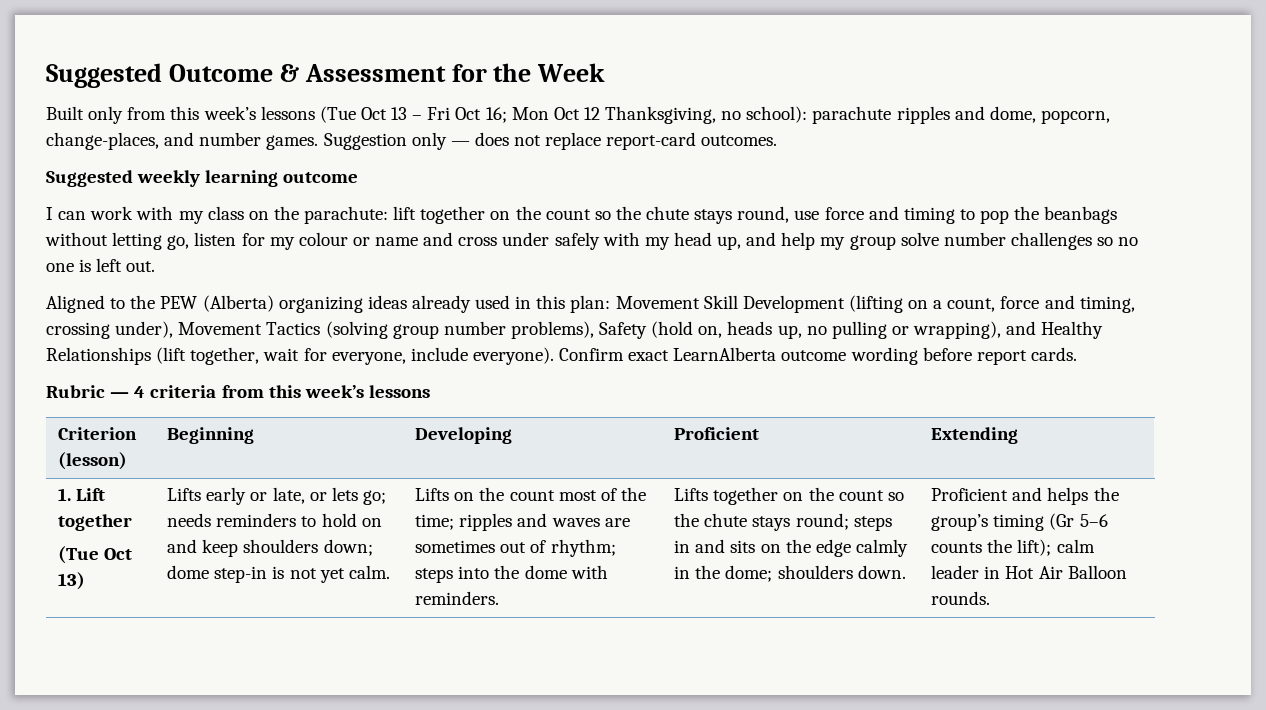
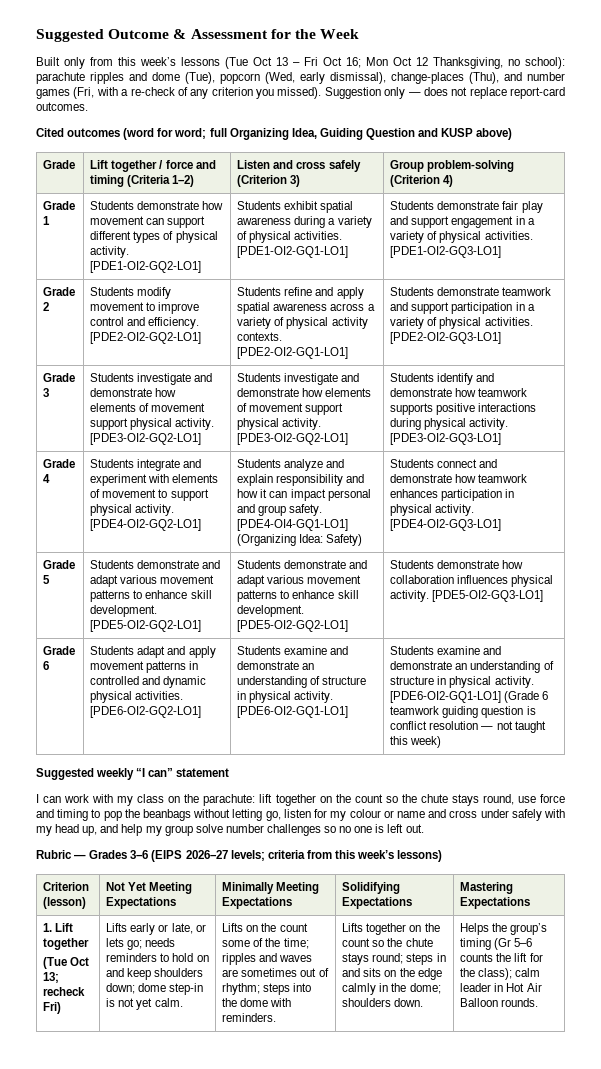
[989,106,1110,124] [46,132,319,150] dome, popcorn, change-places, and number games. -> [152,72,565,84] [36,87,322,99] dome (Tue), popcorn (Wed, early dismissal), change-places (Thu), and number games (Fri, with a re-check of any criterion you missed).
(778, 140) none -> [36,128,513,140] [43,160,76,169] [90,160,216,172] [90,175,195,187] [237,160,361,172] [237,175,301,187] [390,160,515,172] [390,175,454,187] [43,201,76,210] [43,216,51,225] [90,201,224,210] [90,216,206,228] [90,231,218,243] [90,246,130,258] [90,261,202,273] [237,201,354,213] [237,216,372,228] [237,231,343,243] [237,246,349,258] [390,201,543,213] [390,216,535,228] [390,231,533,243] [390,246,502,258] [43,287,76,296] [43,302,50,311] [90,287,172,299] [90,302,200,314] [90,317,200,329] [90,332,202,344] [237,287,364,299] [237,302,375,314] [237,317,368,329] [237,332,283,341] [237,347,349,359] [390,287,552,296] [390,302,535,314] [390,317,533,329] [390,332,502,344] [43,373,76,382] [43,388,50,397] [90,373,213,385] [90,388,177,397] [90,403,206,412] [90,418,215,430] [90,433,202,445] [237,373,360,385] [237,388,372,397] [237,403,344,415] [237,418,322,430] [237,433,349,445] [390,373,495,385] [390,388,528,397] [390,403,537,415] [390,418,509,430] [390,433,502,445] [43,459,76,468] [43,474,51,483] [90,459,202,471] [90,474,219,486] [90,489,209,501] [90,504,175,516] [90,519,202,531] [237,459,345,471] [237,474,365,486] [237,489,371,501] [237,504,323,516] [237,519,349,531] [237,534,363,546] [390,459,498,468] [390,474,528,483] [390,489,515,501] [390,504,475,516] [390,519,502,531] [43,560,76,569] [43,575,51,584] [90,560,221,569] [90,575,215,587] [90,590,212,602] [90,605,158,617] [90,620,202,632] [237,560,368,569] [237,575,362,587] [237,590,359,602] [237,605,305,617] [237,620,349,632] [390,560,524,569] [390,575,554,587] [390,590,544,602] [43,646,76,655] [43,661,50,670] [90,646,216,658] [90,661,199,673] [90,676,207,688] [90,691,184,703] [90,706,202,718] [237,646,349,655] [237,661,315,670] [237,676,367,688] [237,691,334,703] [237,706,349,718] [390,646,502,655] [390,661,554,673] [390,676,534,688] [390,691,549,703] [390,706,536,718] [390,721,546,733] [390,736,442,748] // Cited outcomes (word for word; full Organizing Idea, Guiding Question and KUSP above) // Grade | Lift together / force and timing (Criteria 1–2) | Listen and cross safely (Criterion 3) | Group problem-solving (Criterion 4) // Grade 1 | Students demonstrate how movement can support different types of physical activity. [PDE1-OI2-GQ2-LO1] | Students exhibit spatial awareness during a variety of physical activities. [PDE1-OI2-GQ1-LO1] | Students demonstrate fair play and support engagement in a variety of physical activities. [PDE1-OI2-GQ3-LO1] // Grade 2 | Students modify movement to improve control and efficiency. [PDE2-OI2-GQ2-LO1] | Students refine and apply spatial awareness across a variety of physical activity contexts. [PDE2-OI2-GQ1-LO1] | Students demonstrate teamwork and support participation in a variety of physical activities. [PDE2-OI2-GQ3-LO1] // Grade 3 | Students investigate and demonstrate how elements of movement support physical activity. [PDE3-OI2-GQ2-LO1] | Students investigate and demonstrate how elements of movement support physical activity. [PDE3-OI2-GQ2-LO1] | Students identify and demonstrate how teamwork supports positive interactions during physical activity. [PDE3-OI2-GQ3-LO1] // Grade 4 | Students integrate and experiment with elements of movement to support physical activity. [PDE4-OI2-GQ2-LO1] | Students analyze and explain responsibility and how it can impact personal and group safety. [PDE4-OI4-GQ1-LO1] (Organizing Idea: Safety) | Students connect and demonstrate how teamwork enhances participation in physical activity. [PDE4-OI2-GQ3-LO1] // Grade 5 | Students demonstrate and adapt various movement patterns to enhance skill development. [PDE5-OI2-GQ2-LO1] | Students demonstrate and adapt various movement patterns to enhance skill development. [PDE5-OI2-GQ2-LO1] | Students demonstrate how collaboration influences physical activity. [PDE5-OI2-GQ3-LO1] // Grade 6 | Students adapt and apply movement patterns in controlled and dynamic physical activities. [PDE6-OI2-GQ2-LO1] | Students examine and demonstrate an understanding of structure in physical activity. [PDE6-OI2-GQ1-LO1] | Students examine and demonstrate an understanding of structure in physical activity. [PDE6-OI2-GQ1-LO1] (Grade 6 teamwork guiding question is conflict resolution — not taught this week)
[205,170,359,187] learning outcome -> [136,768,230,777] “I can” statement
[46,295,1135,313] [46,321,1104,339] [46,347,1077,365] [46,385,146,398] Aligned to the PEW (Alberta) organizing ideas already used in this plan: Movement Skill Development (lifting on a count, force and timing, crossing under), Movement Tactics (solving group number problems), Safety (hold on, heads up, no pulling or wrapping), and Healthy Relationships (lift together, wait for everyone, include everyone). Confirm exact LearnAlberta outcome wording before report cards. // Rubric — 4 -> [36,850,265,862] Rubric — Grades 3–6 (EIPS 2026–27 levels;
[368,385,430,398] lessons -> [397,850,443,862] lessons)
[167,427,255,444] [415,427,513,444] [674,427,760,440] [931,427,1019,444] Beginning | Developing | Proficient | Extending -> [106,882,193,894] [106,897,177,909] [222,882,320,894] [222,897,293,909] [342,882,401,894] [342,897,413,909] [460,882,514,894] [460,897,531,909] Not Yet Meeting Expectations | Minimally Meeting Expectations | Solidifying Expectations | Mastering Expectations
[58,572,86,590] 13) -> [43,972,60,983] [43,987,86,996] [43,1002,62,1014] 13; recheck Fri)
[558,490,597,501] most -> [222,940,251,947] some
[931,487,1089,505] Proficient and helps -> [460,923,490,935] Helps
[1017,539,1052,556] lift); -> [514,953,543,962] [460,968,513,980] lift for the class);

